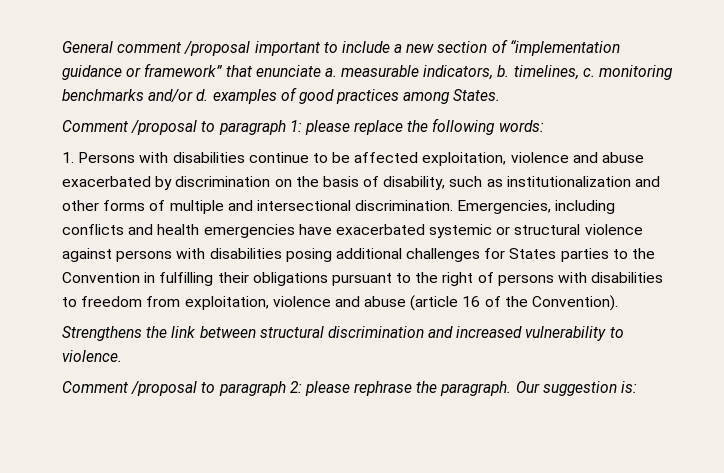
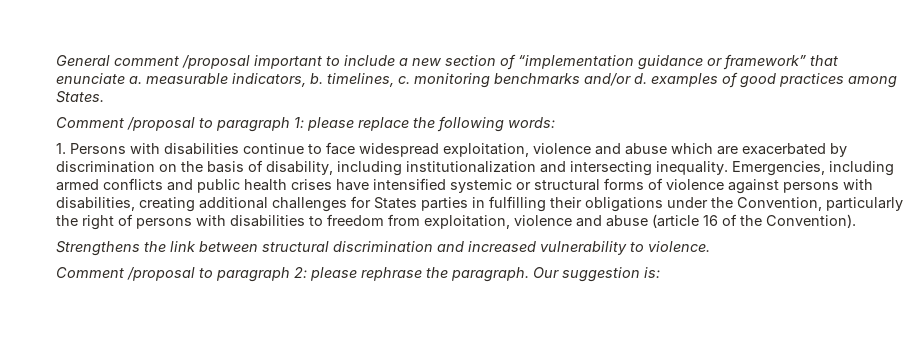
[332,152,645,166] be affected exploitation, violence and abuse -> [326,142,738,157] face widespread exploitation, violence and abuse which are
[449,176,661,187] [62,200,454,214] such as institutionalization and other forms of multiple and intersectional discrimination. -> [337,161,728,176] including institutionalization and intersecting inequality.
(616, 207) none -> [56,179,99,191] armed
[157,224,425,238] health emergencies have exacerbated -> [197,178,446,193] public health crises have intensified
(581, 229) none -> [604,178,663,190] forms of
[209,248,332,262] disabilities posing -> [56,197,195,212] disabilities, creating
[612,248,656,259] [62,272,140,283] to the Convention -> (468, 204) none
[331,273,412,286] pursuant to -> [667,197,903,211] under the Convention, particularly

